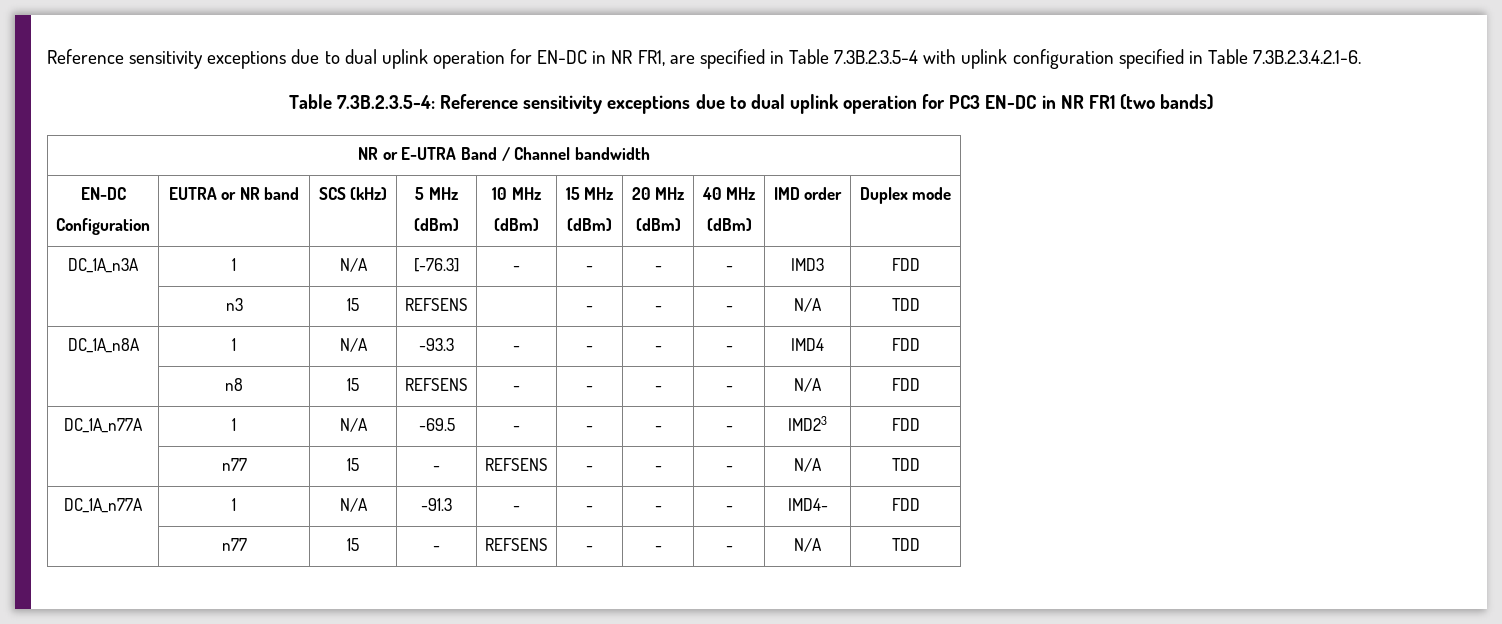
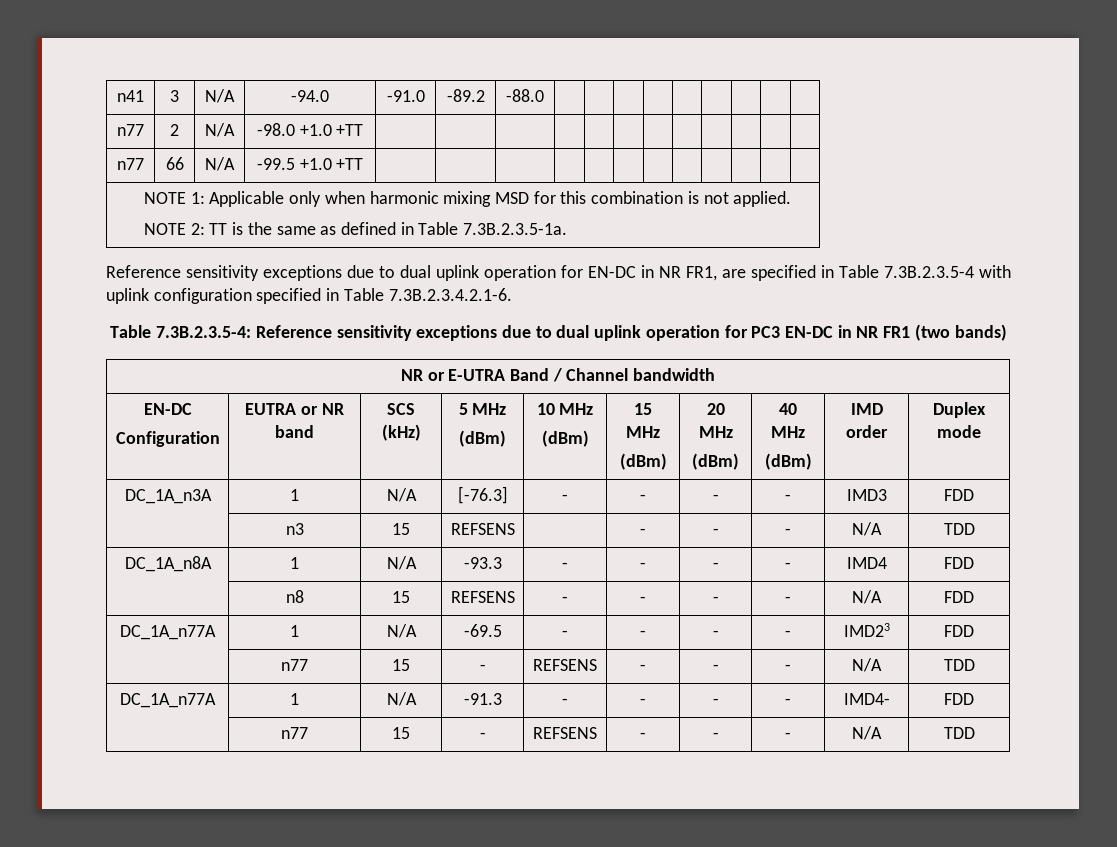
(47, 56) none -> [117,90,144,102] [170,90,179,102] [205,89,235,103] [291,90,329,102] [386,90,425,102] [446,89,485,102] [506,89,544,102] [117,124,144,136] [170,124,179,136] [205,123,235,137] [256,123,364,136] [117,158,144,170] [165,157,184,170] [205,157,235,171] [256,158,364,170] [143,191,792,207] [143,222,568,235] n41 | 3 | N/A | -94.0 | -91.0 | -89.2 | -88.0 | | | | | | | | | // n77 | 2 | N/A | -98.0 +1.0 +TT | | | | | | | | | | | | // n77 | 66 | N/A | -99.5 +1.0 +TT | | | | | | | | | | | | // NOTE 1: Applicable only when harmonic mixing MSD for this combination is not applied. // NOTE 2: TT is the same as defined in Table 7.3B.2.3.5-1a. //

